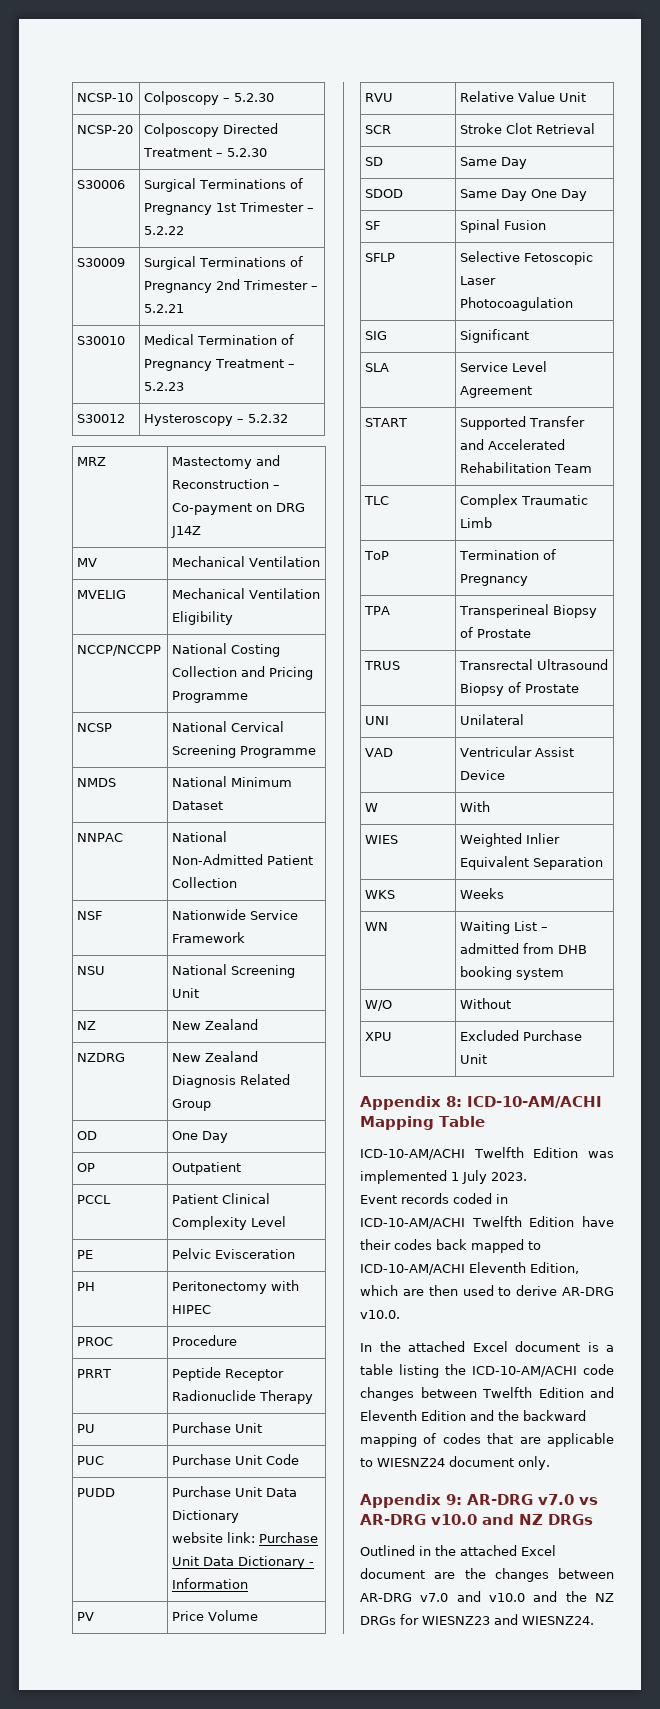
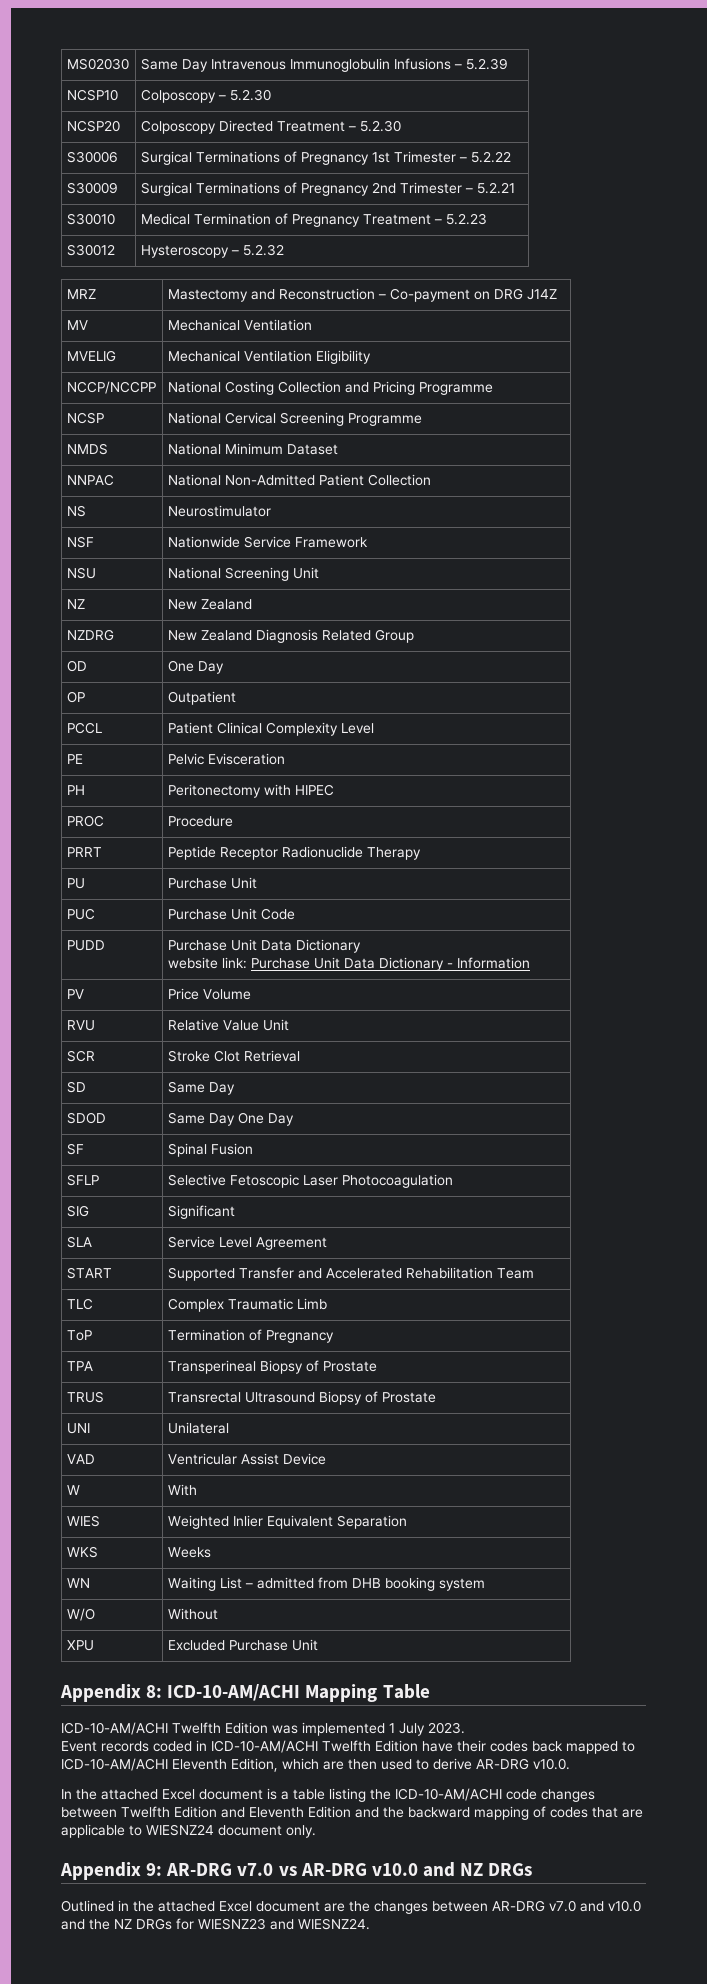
[77,93,134,102] NCSP-10 -> [66,58,129,70] [140,58,508,72] [66,89,118,101] MS02030 | Same Day Intravenous Immunoglobulin Infusions – 5.2.39 // NCSP10
[77,125,134,134] NCSP-20 -> [66,120,120,132] NCSP20
(238, 882) none -> [66,505,86,517] [167,505,271,517] // NS | Neurostimulator

